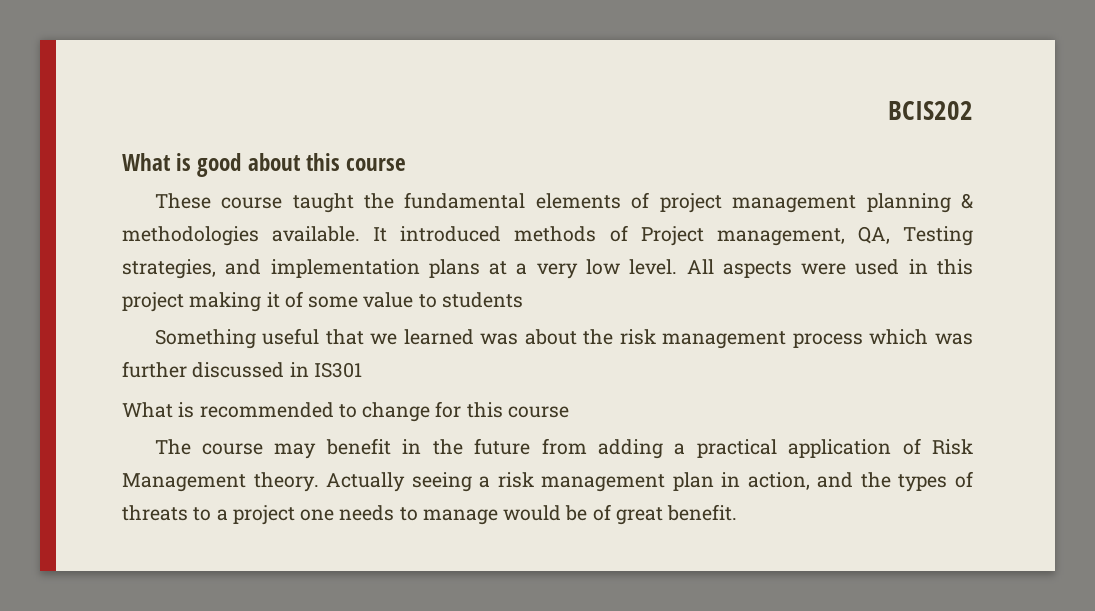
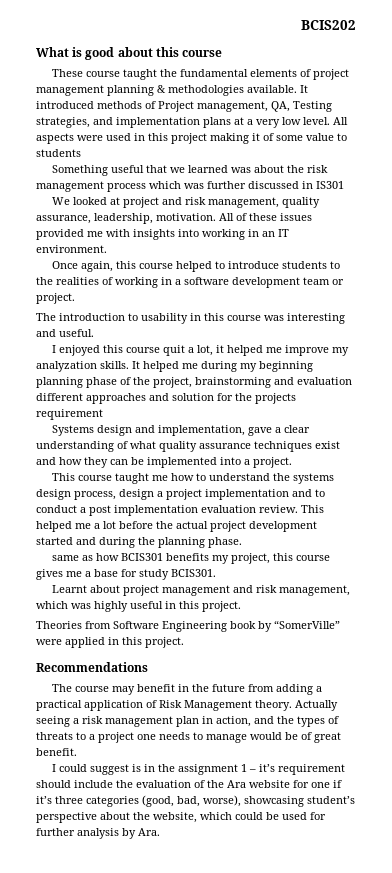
[122,401,569,422] What is recommended to change for this course -> [52,197,321,208] [36,213,312,224] [36,229,289,240] [36,245,107,253] [52,261,341,272] [36,277,344,288] [36,293,75,304] [36,313,345,324] [36,329,94,337] [52,345,350,356] [36,361,313,372] [36,377,352,388] [36,393,296,404] [36,409,103,420] [52,425,311,436] [36,441,340,452] [36,457,292,468] [52,473,335,484] [36,489,325,500] [36,505,324,516] [36,521,317,532] [36,537,242,548] [52,553,331,564] [36,569,216,580] [52,585,351,596] [36,601,241,612] [36,620,340,632] [36,637,184,648] [36,662,148,672] We looked at project and risk management, quality assurance, leadership, motivation. All of these issues provided me with insights into working in an IT environment. // Once again, this course helped to introduce students to the realities of working in a software development team or project. // The introduction to usability in this course was interesting and useful. // I enjoyed this course quit a lot, it helped me improve my analyzation skills. It helped me during my beginning planning phase of the project, brainstorming and evaluation different approaches and solution for the projects requirement // Systems design and implementation, gave a clear understanding of what quality assurance techniques exist and how they can be implemented into a project. // This course taught me how to understand the systems design process, design a project implementation and to conduct a post implementation evaluation review. This helped me a lot before the actual project development started and during the planning phase. // same as how BCIS301 benefits my project, this course gives me a base for study BCIS301. // Learnt about project management and risk management, which was highly useful in this project. // Theories from Software Engineering book by “SomerVille” were applied in this project. // Recommendations
(738, 512) none -> [52,764,346,775] [36,780,342,788] [36,795,355,807] [36,812,326,823] [36,828,160,839] // I could suggest is in the assignment 1 – it’s requirement should include the evaluation of the Ara website for one if it’s three categories (good, bad, worse), showcasing student’s perspective about the website, which could be used for further analysis by Ara.

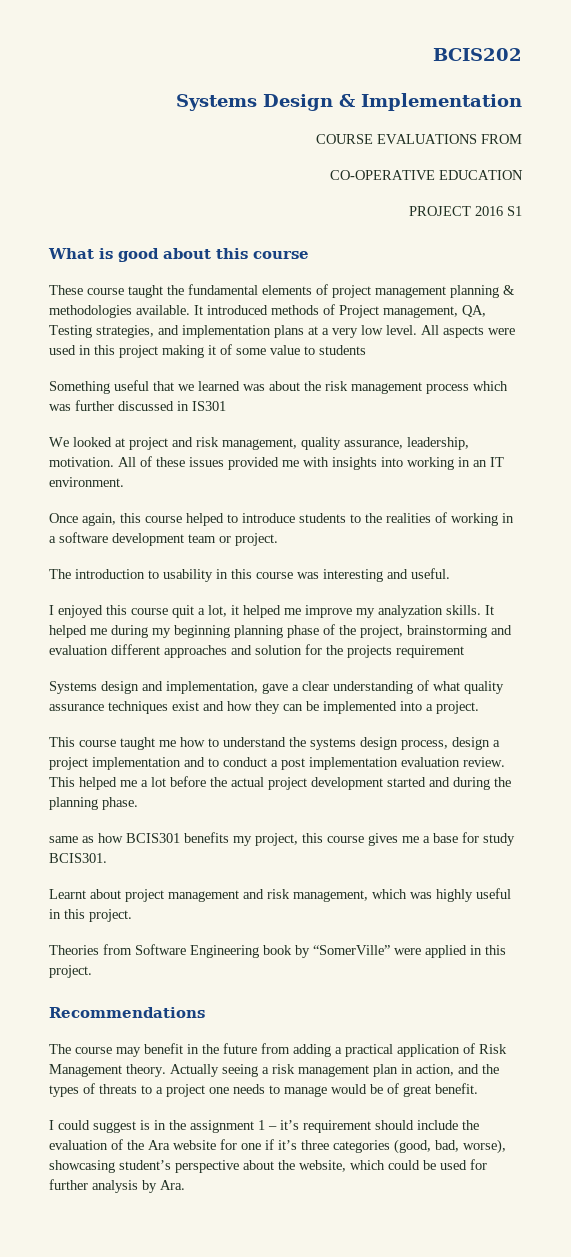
(356, 25) none -> [176,93,522,111] [316,134,522,144] [330,170,523,180] [409,206,522,216] // Systems Design & Implementation // COURSE EVALUATIONS FROM // CO-OPERATIVE EDUCATION // PROJECT 2016 S1

